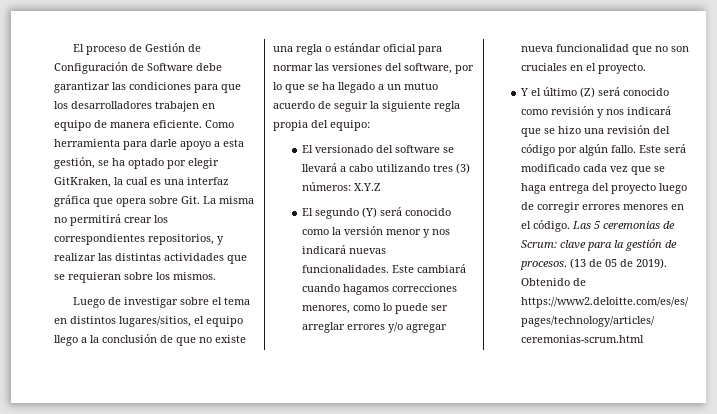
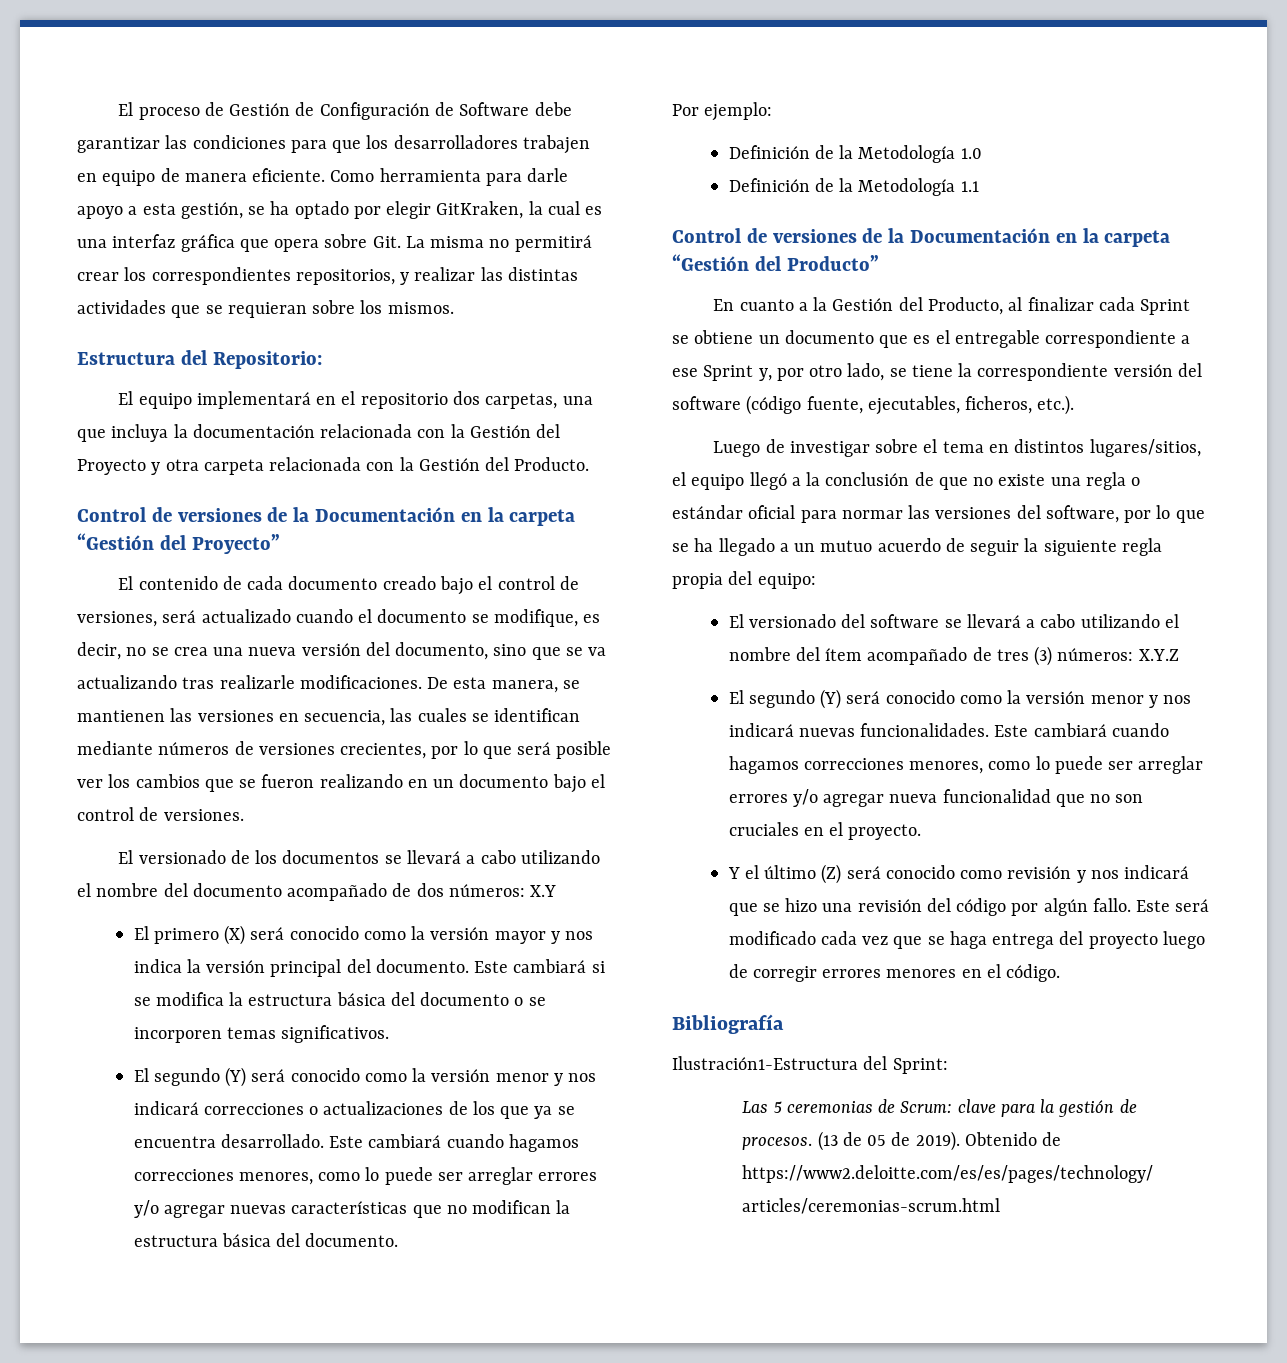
(216, 276) none -> [77,350,322,369] [118,391,593,409] [77,424,561,442] [77,457,590,475] [77,507,576,526] [77,533,280,554] [118,576,579,595] [77,609,601,627] [77,642,607,660] [77,675,580,693] [77,708,581,726] [77,741,612,759] [77,774,605,793] [77,807,244,821] [118,850,600,864] [77,883,557,901] [133,925,594,945] [133,959,605,977] [133,992,546,1006] [133,1025,390,1043] [133,1067,597,1087] [133,1101,575,1119] [133,1134,579,1152] [133,1167,598,1185] [133,1200,571,1218] [133,1233,399,1247] [672,102,773,121] [728,145,982,163] [728,178,979,196] [672,228,1171,247] [672,254,879,271] [713,297,1191,315] [672,330,1191,348] [672,363,1202,381] [672,395,1075,415] // Estructura del Repositorio: // El equipo implementará en el repositorio dos carpetas, una que incluya la documentación relacionada con la Gestión del Proyecto y otra carpeta relacionada con la Gestión del Producto. // Control de versiones de la Documentación en la carpeta “Gestión del Proyecto” // El contenido de cada documento creado bajo el control de versiones, será actualizado cuando el documento se modifique, es decir, no se crea una nueva versión del documento, sino que se va actualizando tras realizarle modificaciones. De esta manera, se mantienen las versiones en secuencia, las cuales se identifican mediante números de versiones crecientes, por lo que será posible ver los cambios que se fueron realizando en un documento bajo el control de versiones. // El versionado de los documentos se llevará a cabo utilizando el nombre del documento acompañado de dos números: X.Y // El primero (X) será conocido como la versión mayor y nos indica la versión principal del documento. Este cambiará si se modifica la estructura básica del documento o se incorporen temas significativos. // El segundo (Y) será conocido como la versión menor y nos indicará correcciones o actualizaciones de los que ya se encuentra desarrollado. Este cambiará cuando hagamos correcciones menores, como lo puede ser arreglar errores y/o agregar nuevas características que no modifican la estructura básica del documento. // Por ejemplo: // Definición de la Metodología 1.0 // Definición de la Metodología 1.1 // Control de versiones de la Documentación en la carpeta “Gestión del Producto” // En cuanto a la Gestión del Producto, al finalizar cada Sprint se obtiene un documento que es el entregable correspondiente a ese Sprint y, por otro lado, se tiene la correspondiente versión del software (código fuente, ejecutables, ficheros, etc.).
[54,335,78,346] llego -> [749,472,787,490] llegó
(430, 168) none -> [1164,614,1179,628] [728,647,992,665] el nombre del ítem acompañado de
(570, 226) none -> [672,1014,784,1034] [672,1056,948,1074] // Bibliografía // Ilustración1-Estructura del Sprint: //

